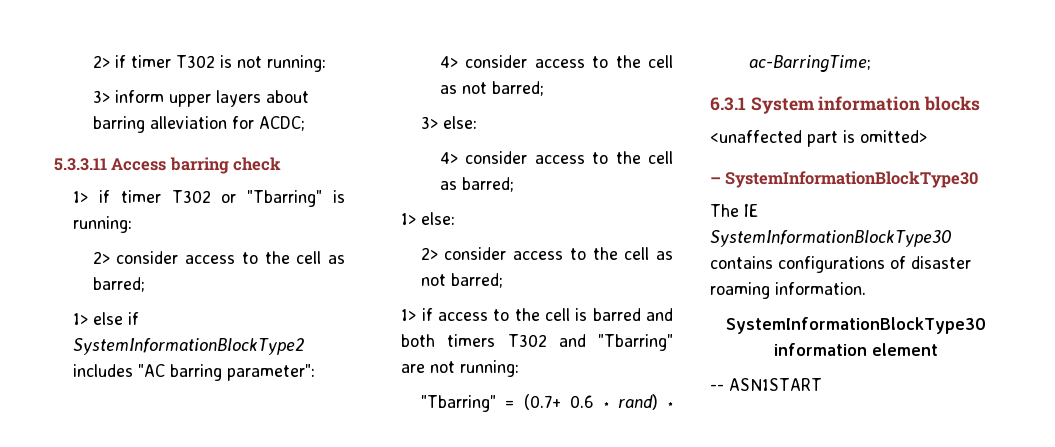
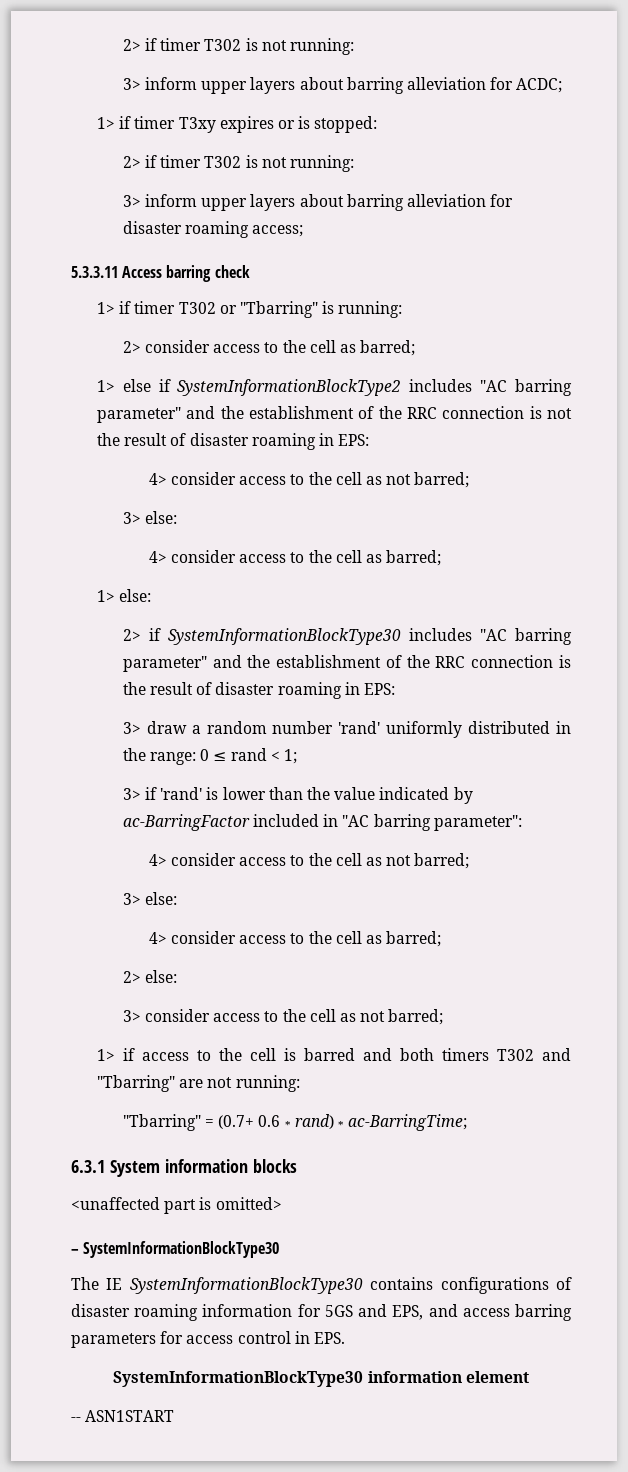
(305, 123) none -> [96,116,378,133] [122,155,355,172] [122,194,514,211] [122,221,304,238] // 1> if timer T3xy expires or is stopped: // 2> if timer T302 is not running: // 3> inform upper layers about barring alleviation for disaster roaming access;
[227,364,316,381] parameter": -> [96,406,572,423] [96,433,370,450] parameter" and the establishment of the RRC connection is not the result of disaster roaming in EPS:
(438, 253) none -> [148,628,572,645] [122,655,571,672] [122,682,396,699] [122,721,571,738] [122,748,298,765] [122,787,473,804] [122,814,522,831] [148,853,470,869] [122,892,178,905] [148,931,442,947] [122,970,178,983] [122,1010,141,1022] if SystemInformationBlockType30 includes "AC barring parameter" and the establishment of the RRC connection is the result of disaster roaming in EPS: // 3> draw a random number 'rand' uniformly distributed in the range: 0 ≤ rand < 1; // 3> if 'rand' is lower than the value indicated by ac-BarringFactor included in "AC barring parameter": // 4> consider access to the cell as not barred; // 3> else: // 4> consider access to the cell as barred; // 2> else: // 3>
[775,282,866,295] information. -> [202,1304,572,1321] [71,1331,345,1348] information for 5GS and EPS, and access barring parameters for access control in EPS.

